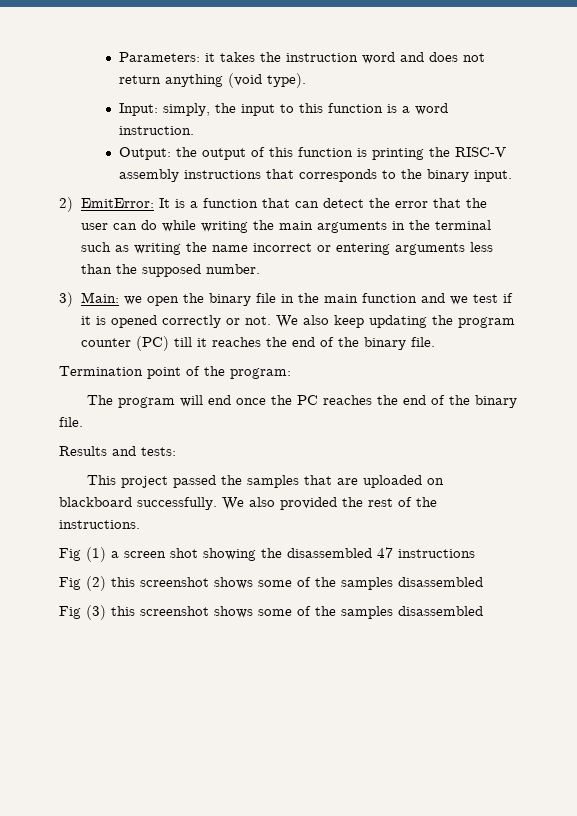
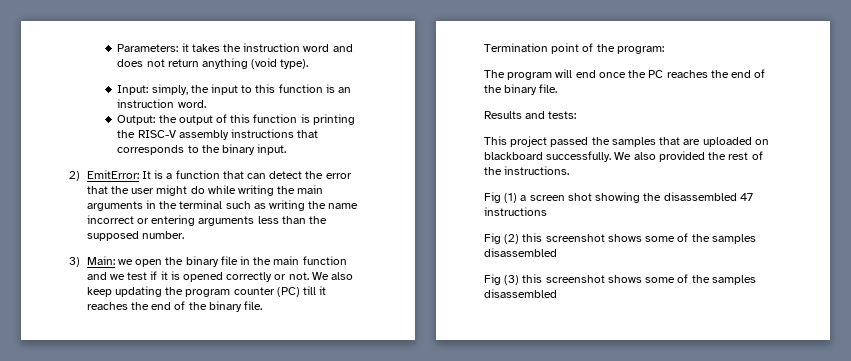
[402,103,449,115] [119,126,195,135] a word instruction. -> [338,87,352,93] [117,99,206,108] an instruction word.
[113,223,138,230] can -> [156,185,188,196] might

